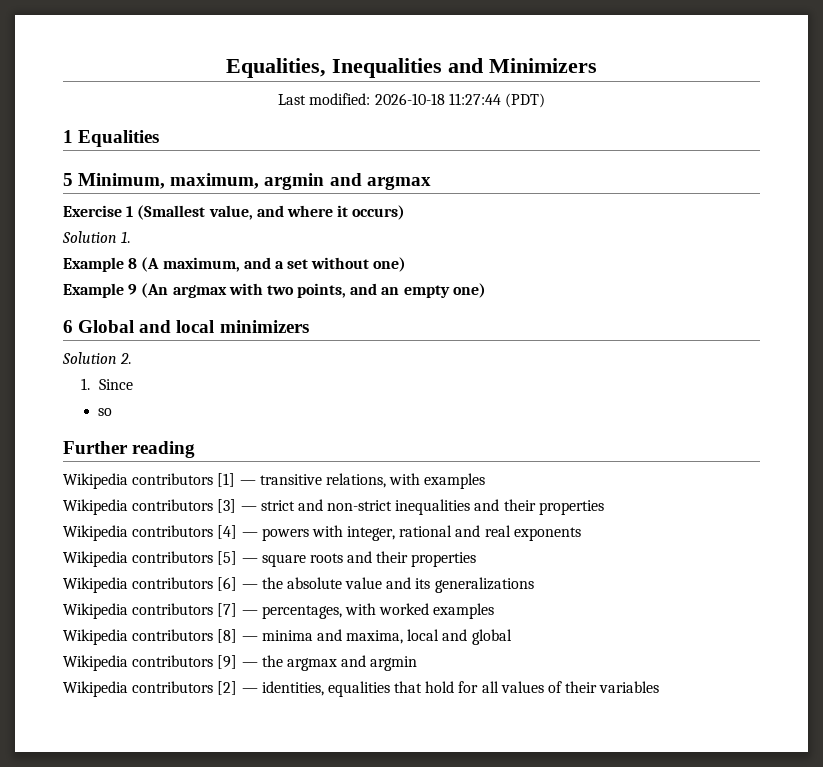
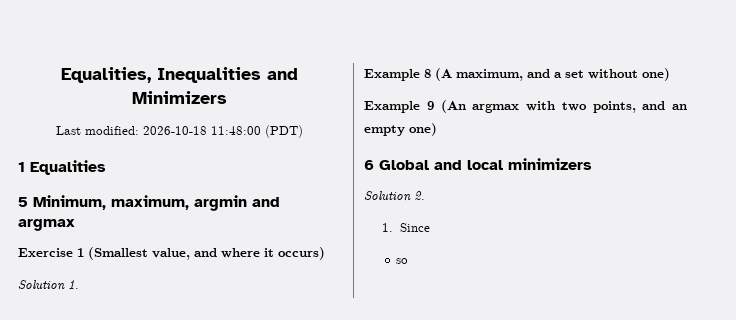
[448,93,501,105] 11:27:44 -> [211,126,261,135] 11:48:00
[63,441,196,458] [63,473,486,489] [63,499,604,515] [63,525,581,541] [63,551,477,567] [63,577,534,593] [63,603,495,619] [63,629,512,645] [63,655,418,671] [63,681,660,697] // Further reading // Wikipedia contributors [1] — transitive relations, with examples // Wikipedia contributors [3] — strict and non-strict inequalities and their properties // Wikipedia contributors [4] — powers with integer, rational and real exponents // Wikipedia contributors [5] — square roots and their properties // Wikipedia contributors [6] — the absolute value and its generalizations // Wikipedia contributors [7] — percentages, with worked examples // Wikipedia contributors [8] — minima and maxima, local and global // Wikipedia contributors [9] — the argmax and argmin // Wikipedia contributors [2] — identities, equalities that hold for all values of their variables -> (409, 261) none

